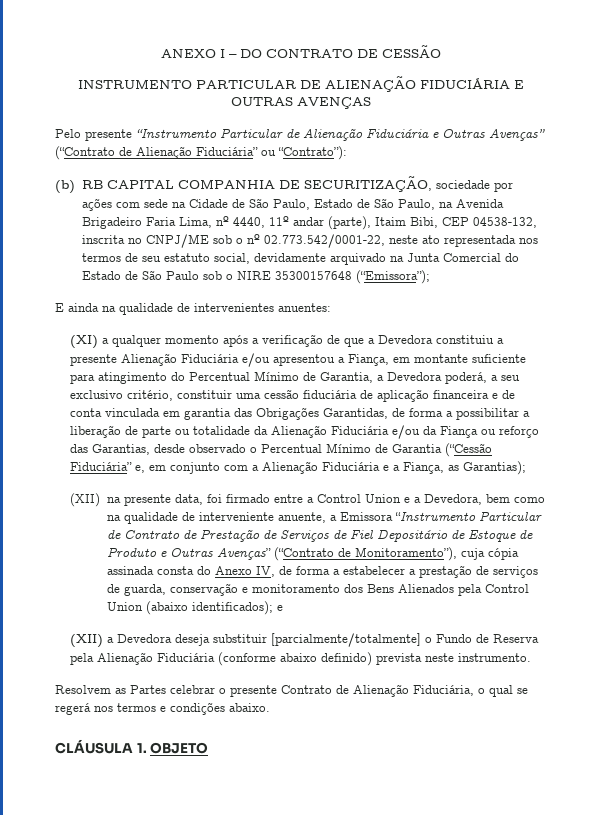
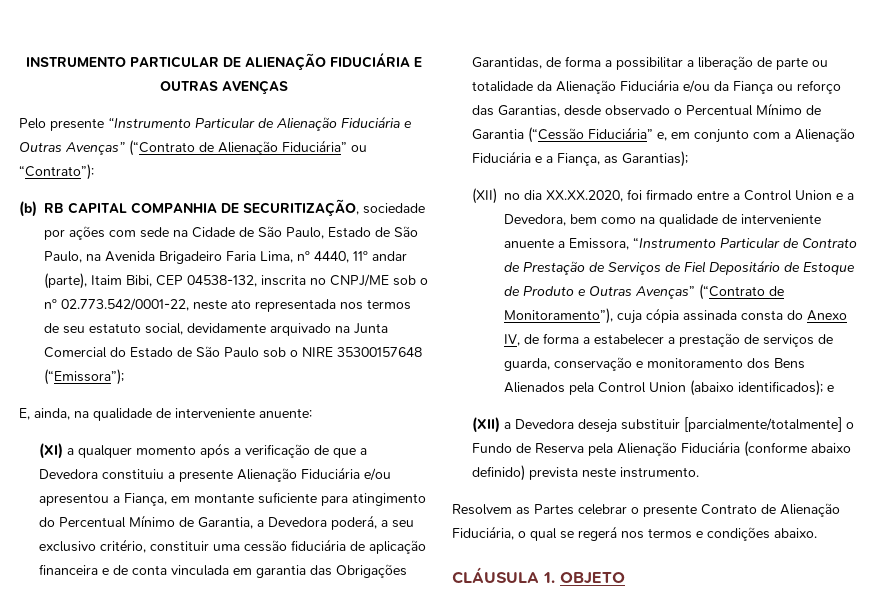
[160,45,441,58] ANEXO I – DO CONTRATO DE CESSÃO // -> (26, 62) none
[55,303,331,315] E ainda na qualidade de intervenientes anuentes: -> [19,408,312,421] E, ainda, na qualidade de interveniente anuente:
[106,494,203,506] na presente data, -> [504,190,624,202] no dia XX.XX.2020,
[277,512,393,523] anuente, a Emissora -> [504,238,630,250] anuente a Emissora,

